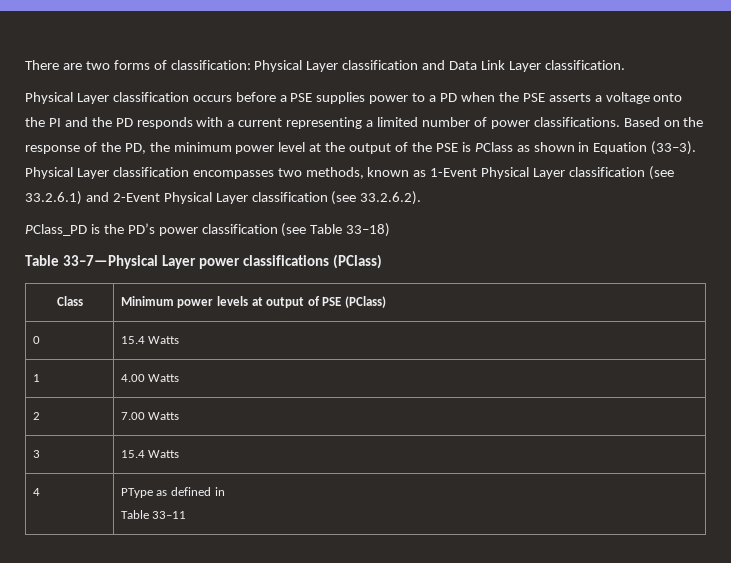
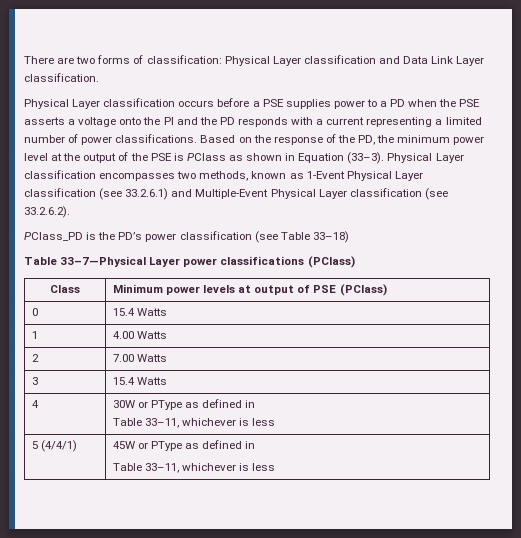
[112,193,160,202] 2-Event -> [195,189,269,199] Multiple-Event
[120,487,225,498] [120,510,187,519] PType as defined in // Table 33–11 -> [112,399,256,410] [112,418,276,428] [31,440,77,452] [112,440,256,451] [112,463,276,473] 30W or PType as defined in // Table 33–11, whichever is less // 5 (4/4/1) | 45W or PType as defined in // Table 33–11, whichever is less

